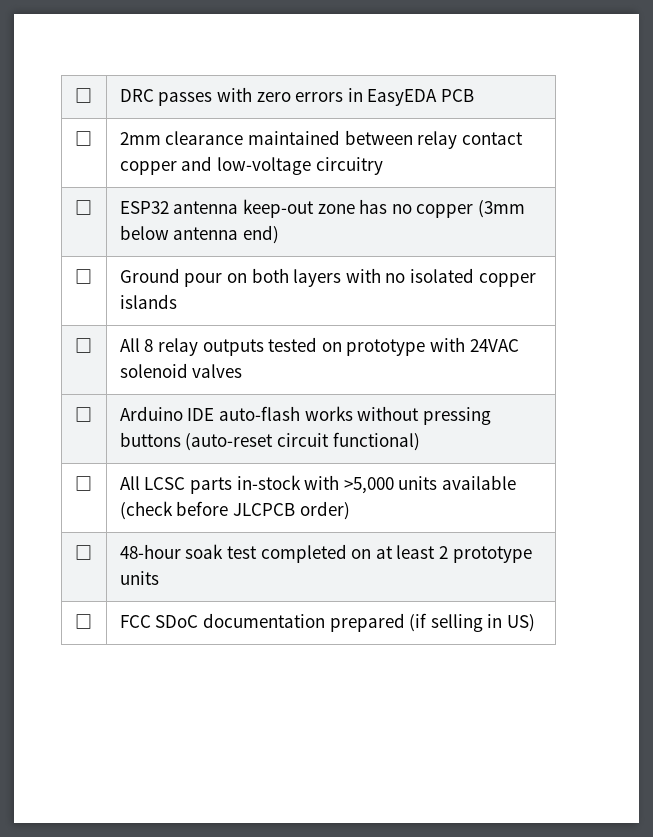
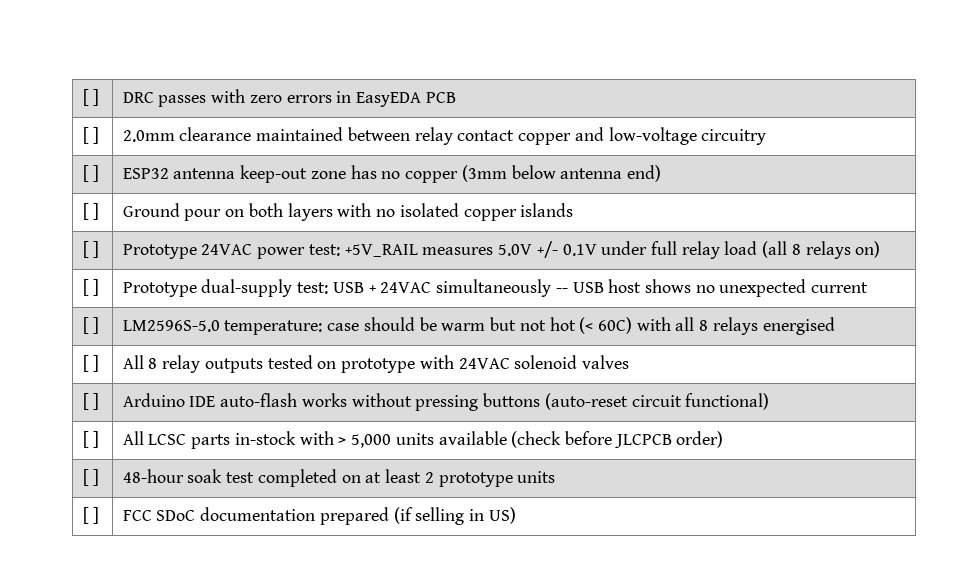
[74,88,92,103] □ -> [82,89,100,106] [ ]
[74,131,92,146] [119,132,161,145] □ | 2mm -> [82,127,100,144] [122,130,175,142] [ ] | 2.0mm
[74,200,92,215] □ -> [82,165,100,182] [ ]
[74,269,92,284] □ -> [82,203,100,220] [ ]
[74,338,92,353] □ -> [82,241,100,258] [122,241,881,259] [82,279,100,296] [122,279,869,297] [82,317,100,334] [122,317,835,335] [82,355,100,372] [ ] | Prototype 24VAC power test: +5V_RAIL measures 5.0V +/- 0.1V under full relay load (all 8 relays on) // [ ] | Prototype dual-supply test: USB + 24VAC simultaneously -- USB host shows no unexpected current // [ ] | LM2596S-5.0 temperature: case should be warm but not hot (< 60C) with all 8 relays energised // [ ]
[74,407,92,422] □ -> [82,393,100,410] [ ]
[74,476,92,491] □ -> [82,431,100,448] [ ]
[343,477,394,494] >5,000 -> [338,434,392,448] > 5,000
[74,545,92,560] □ -> [82,469,100,486] [ ]
[74,614,92,629] □ -> [82,507,100,524] [ ]

